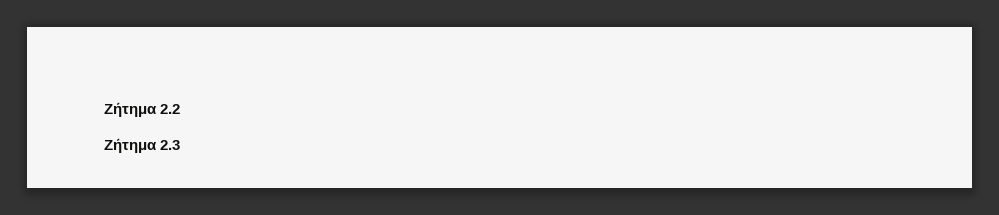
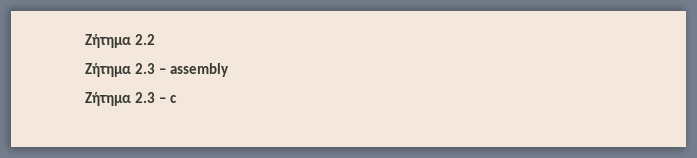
(181, 145) none -> [158,63,229,77] [85,92,177,106] – assembly // Ζήτημα 2.3 – c

